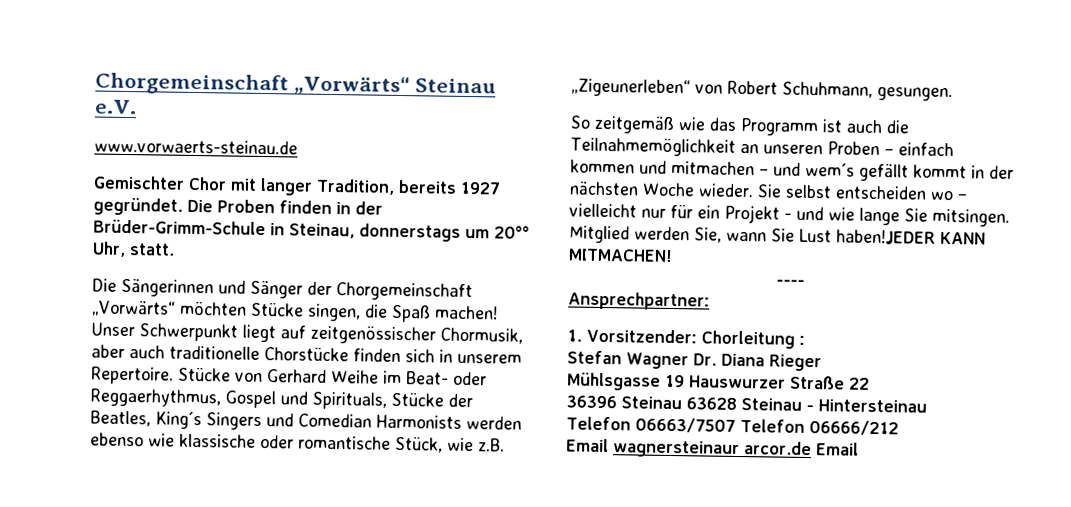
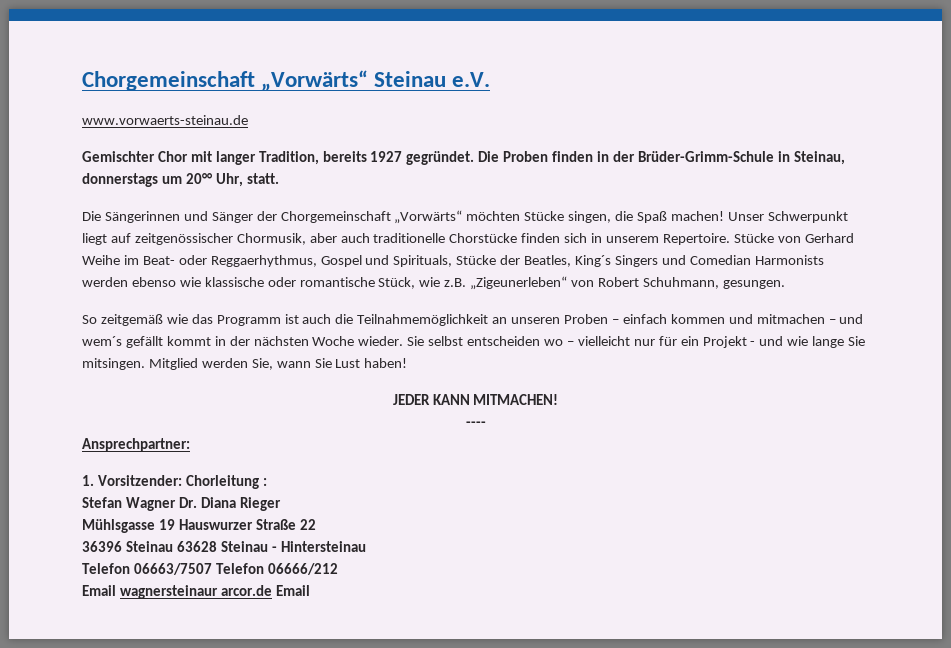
[836,229,936,245] haben!JEDER -> [364,358,408,368] [392,394,430,405] haben! // JEDER

